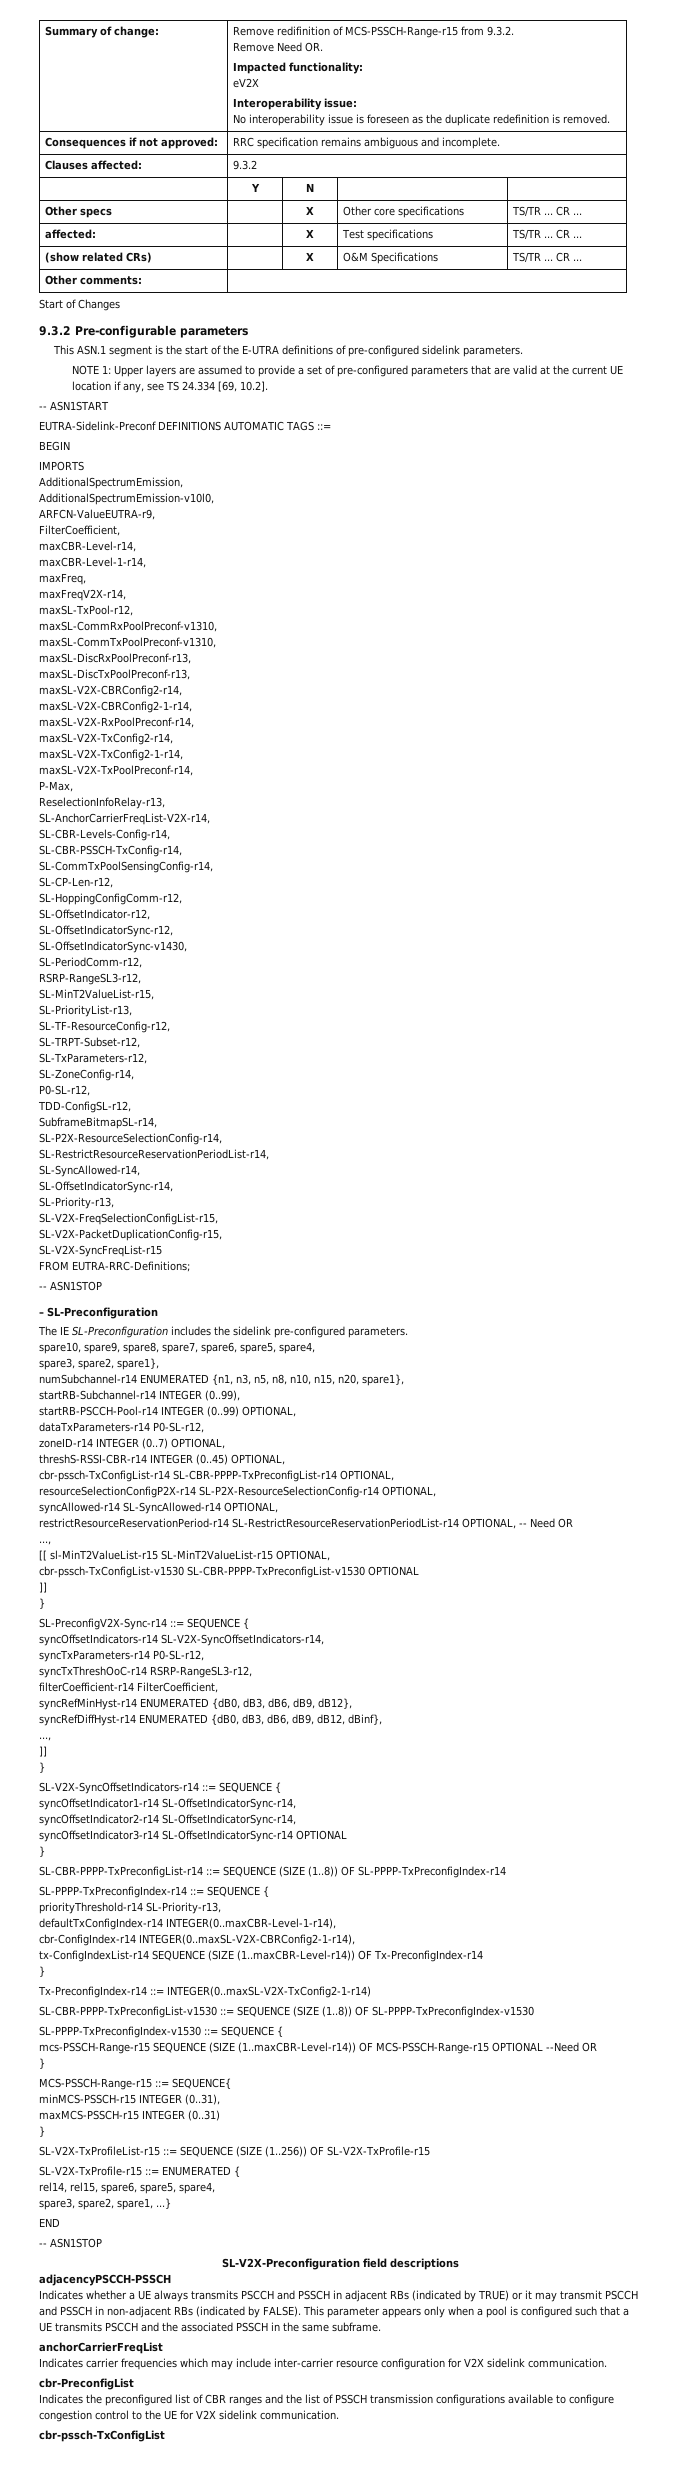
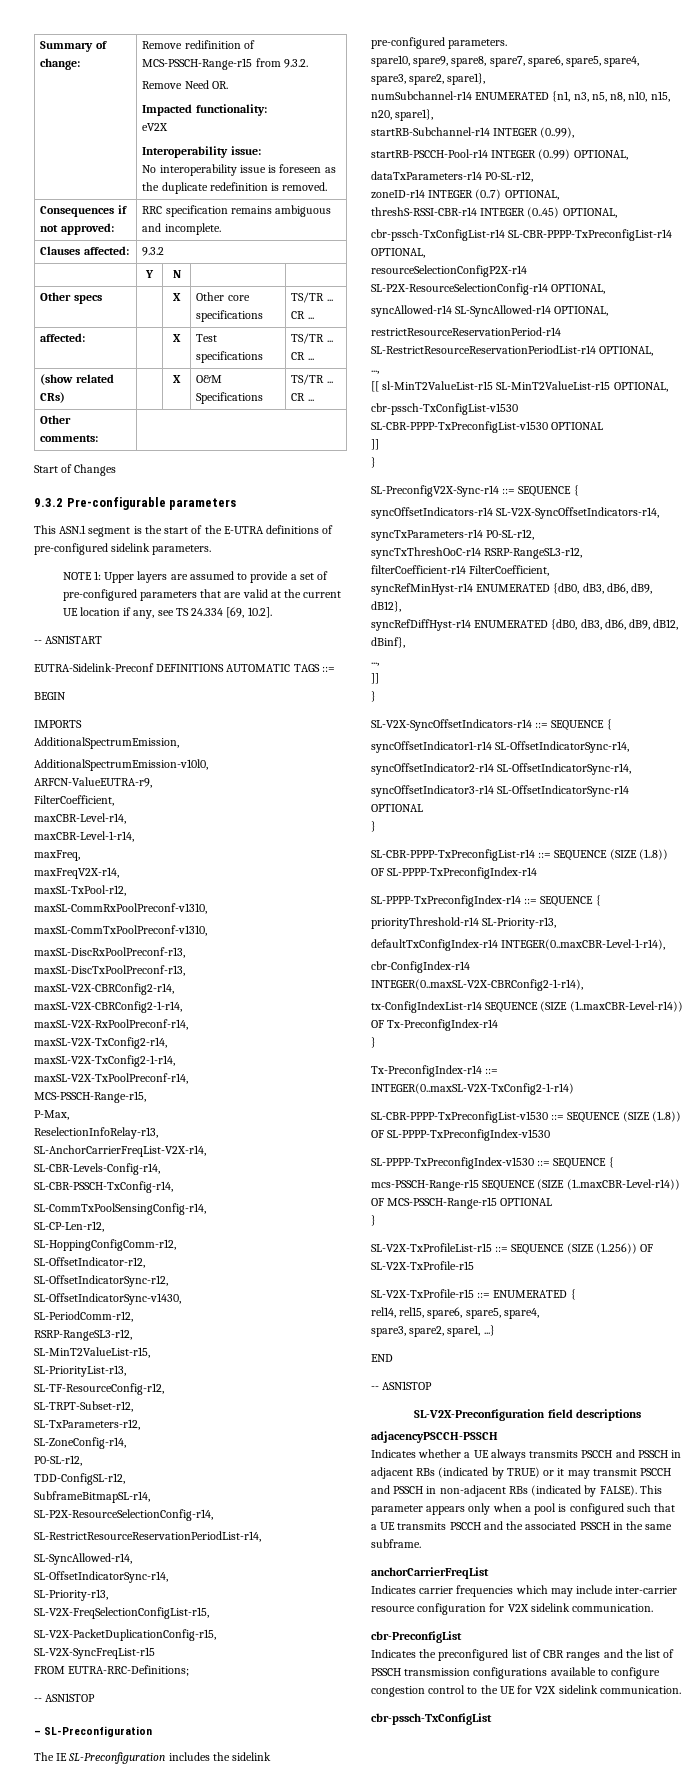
(193, 770) none -> [34,1091,146,1103] // MCS-PSSCH-Range-r15,
[519,1518,573,1528] -- Need OR -> (654, 351) none
[546,2042,597,2052] [39,2058,45,2069] [39,2078,231,2090] [39,2094,220,2105] [39,2110,220,2121] --Need OR // } // MCS-PSSCH-Range-r15 ::= SEQUENCE{ // minMCS-PSSCH-r15 INTEGER (0..31), // maxMCS-PSSCH-r15 INTEGER (0..31) -> (553, 1202) none

